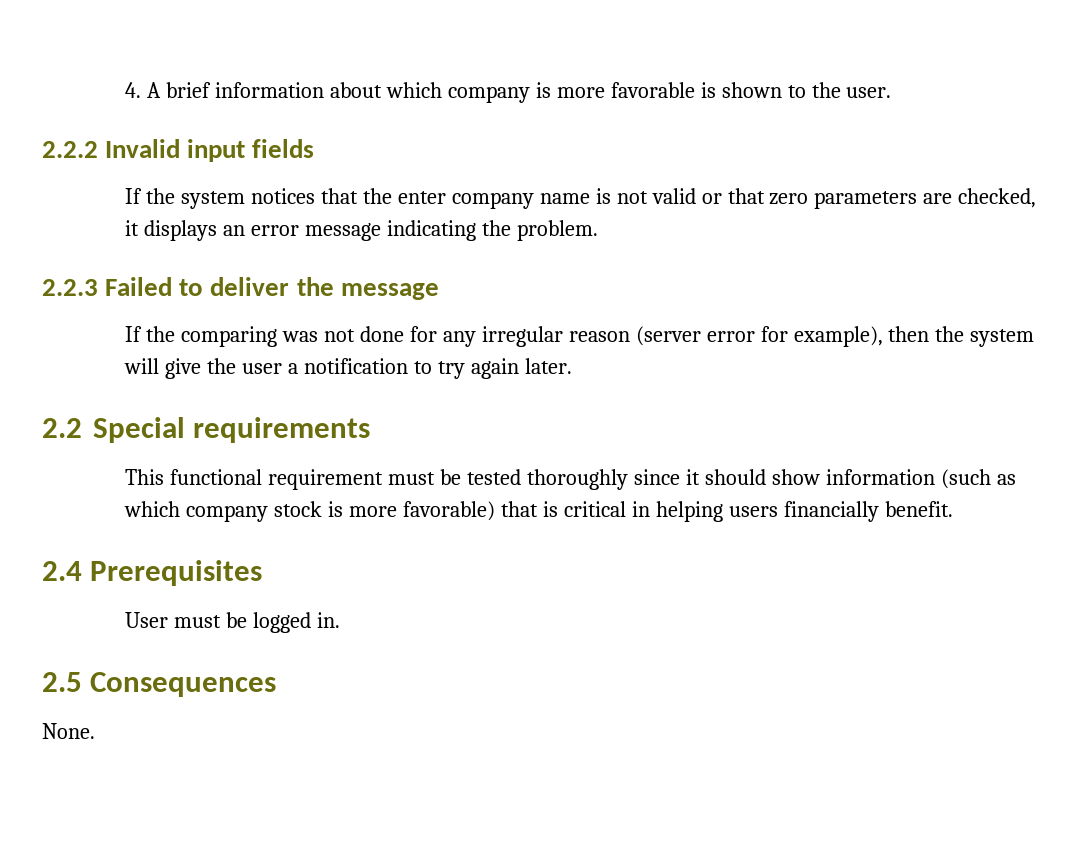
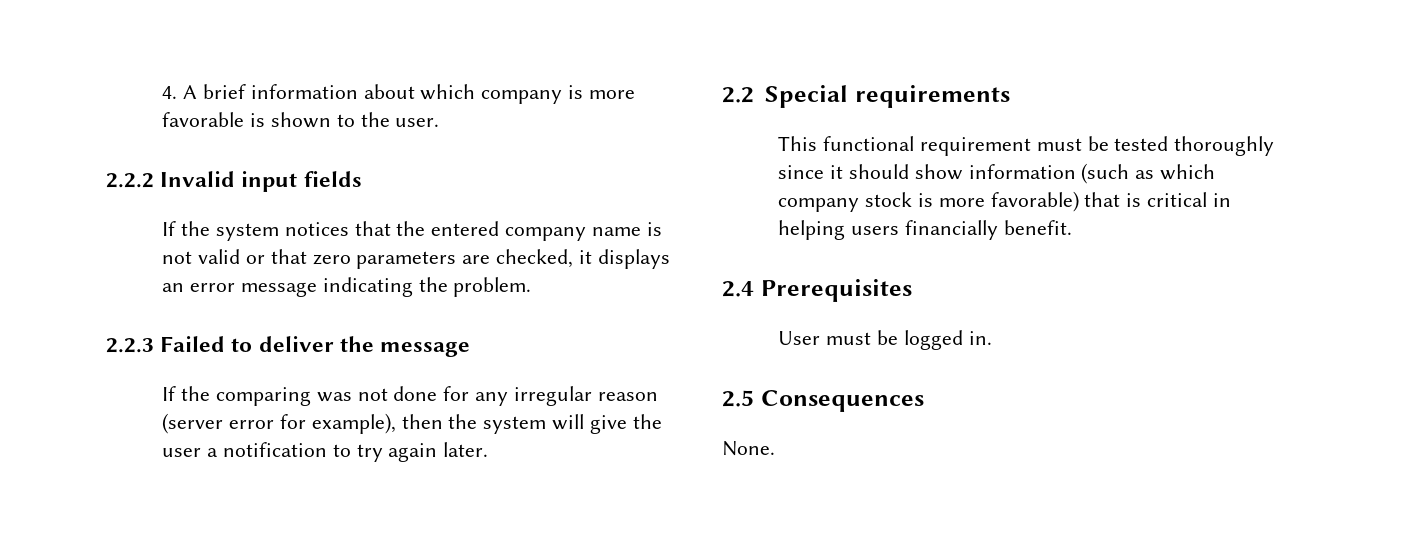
[397,191,446,204] enter -> [431,221,500,236] entered

